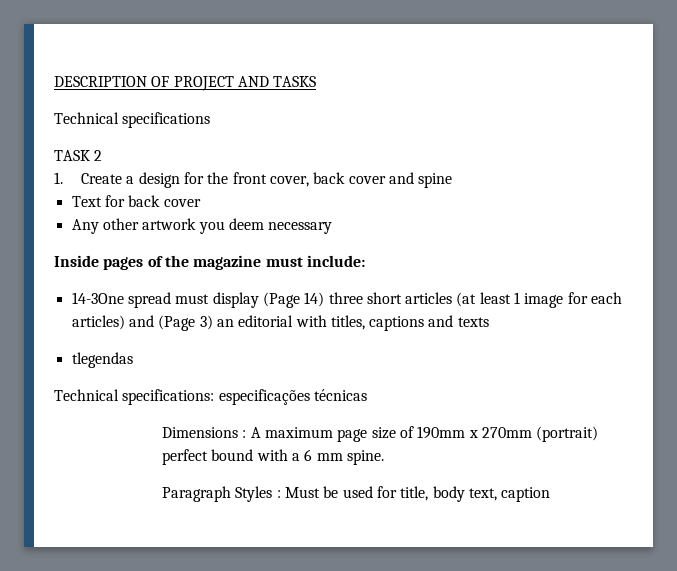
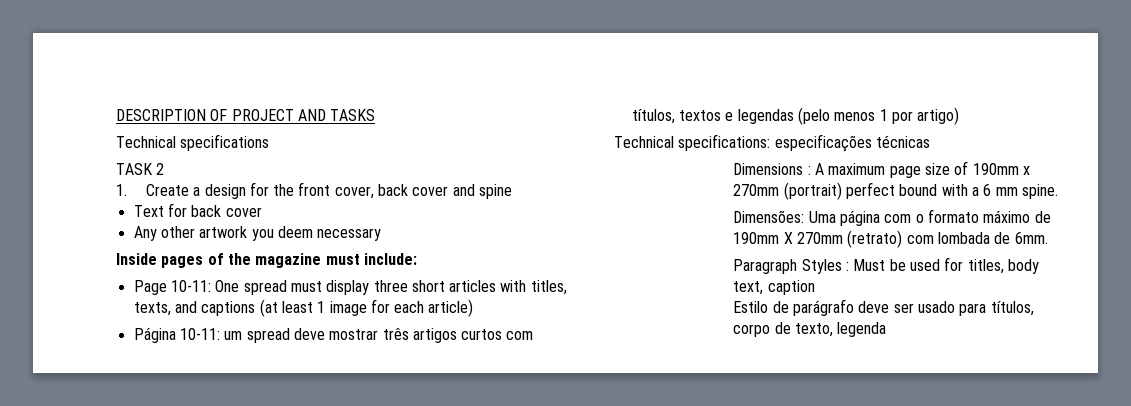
[71,292,124,304] 14-3One -> [133,280,240,295] Page 10-11: One
[262,292,325,308] (Page 14) -> (370, 287) none
(453, 298) none -> [500,280,567,295] [133,301,256,316] with titles, texts, and captions
[71,315,489,331] [71,352,133,368] articles) and (Page 3) an editorial with titles, captions and texts // tlegendas -> [428,299,474,317] [133,327,534,343] [631,107,960,125] article) // Página 10-11: um spread deve mostrar três artigos curtos com títulos, textos e legendas (pelo menos 1 por artigo)
(384, 457) none -> [733,209,1051,226] [733,230,1048,248] // Dimensões: Uma página com o formato máximo de 190mm X 270mm (retrato) com lombada de 6mm.
[400,486,429,501] title, -> [967,259,1004,274] titles,
(551, 494) none -> [733,299,1034,316] [733,322,887,337] // Estilo de parágrafo deve ser usado para títulos, corpo de texto, legenda

